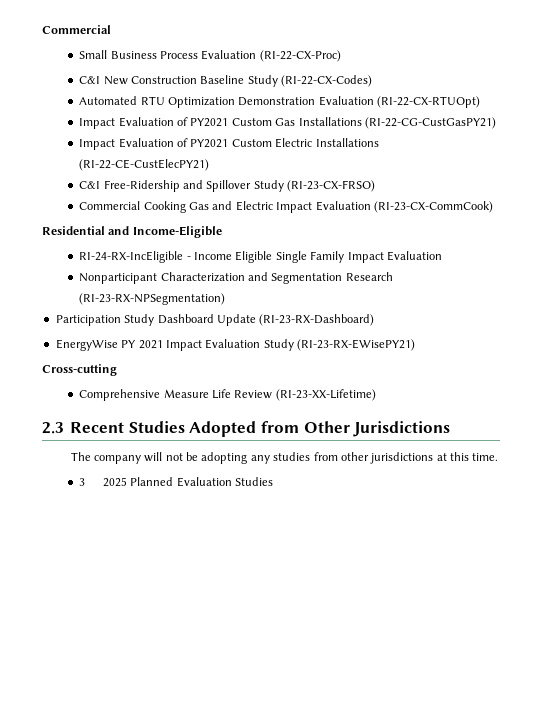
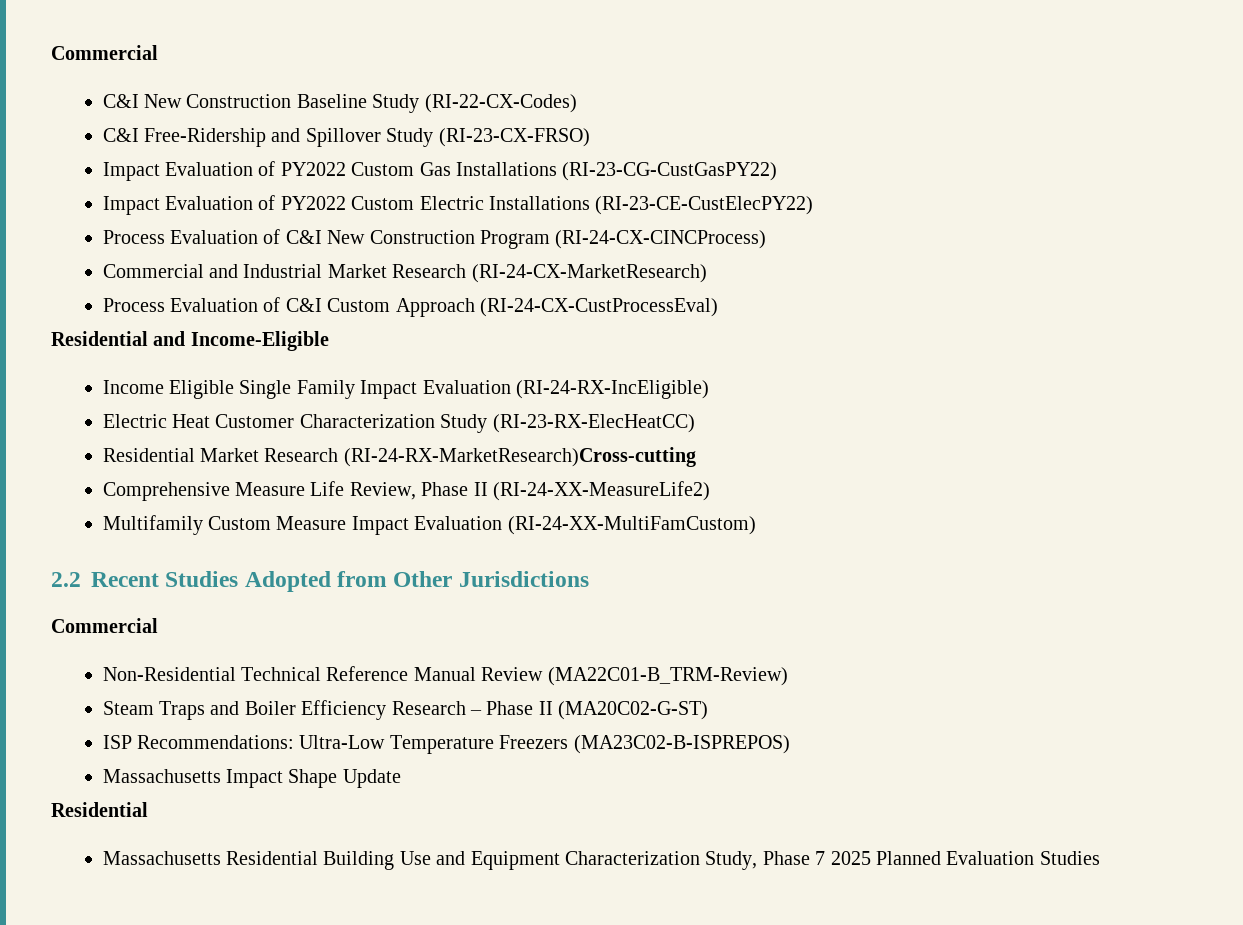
[42,25,111,34] [79,50,341,62] Commercial // Small Business Process Evaluation (RI-22-CX-Proc) -> [51,45,158,60] Commercial
[79,96,481,108] [79,117,496,129] [79,138,379,150] [79,159,210,171] // Automated RTU Optimization Demonstration Evaluation (RI-22-CX-RTUOpt) // Impact Evaluation of PY2021 Custom Gas Installations (RI-22-CG-CustGasPY21) // Impact Evaluation of PY2021 Custom Electric Installations (RI-22-CE-CustElecPY21) -> (577, 103) none
[79,201,493,213] Commercial Cooking Gas and Electric Impact Evaluation (RI-23-CX-CommCook) -> [102,161,778,181] [102,195,814,215] [102,229,767,249] [102,264,707,283] [102,297,719,317] Impact Evaluation of PY2022 Custom Gas Installations (RI-23-CG-CustGasPY22) // Impact Evaluation of PY2022 Custom Electric Installations (RI-23-CE-CustElecPY22) // Process Evaluation of C&I New Construction Program (RI-24-CX-CINCProcess) // Commercial and Industrial Market Research (RI-24-CX-MarketResearch) // Process Evaluation of C&I Custom Approach (RI-24-CX-CustProcessEval)
[79,251,191,263] RI-24-RX-IncEligible - -> (329, 341) none
[79,272,393,284] [79,293,226,305] [55,314,375,326] [55,339,415,351] [42,364,117,376] [79,389,376,401] [42,422,64,434] // Nonparticipant Characterization and Segmentation Research (RI-23-RX-NPSegmentation) // Participation Study Dashboard Update (RI-23-RX-Dashboard) // EnergyWise PY 2021 Impact Evaluation Study (RI-23-RX-EWisePY21) // Cross-cutting // Comprehensive Measure Life Review (RI-23-XX-Lifetime) // 2.3 -> [516,380,710,399] [102,414,695,433] [102,447,696,467] [102,481,711,501] [102,515,756,535] [51,572,81,587] (RI-24-RX-IncEligible) // Electric Heat Customer Characterization Study (RI-23-RX-ElecHeatCC) // Residential Market Research (RI-24-RX-MarketResearch)Cross-cutting // Comprehensive Measure Life Review, Phase II (RI-24-XX-MeasureLife2) // Multifamily Custom Measure Impact Evaluation (RI-24-XX-MultiFamCustom) // 2.2
[70,452,499,464] [79,478,86,486] The company will not be adopting any studies from other jurisdictions at this time. // 3 -> [51,618,158,633] [102,666,788,686] [102,700,709,720] [102,735,790,754] [102,769,401,788] [51,802,148,817] [102,851,826,870] Commercial // Non-Residential Technical Reference Manual Review (MA22C01-B_TRM-Review) // Steam Traps and Boiler Efficiency Research – Phase II (MA20C02-G-ST) // ISP Recommendations: Ultra-Low Temperature Freezers (MA23C02-B-ISPREPOS) // Massachusetts Impact Shape Update // Residential // Massachusetts Residential Building Use and Equipment Characterization Study, Phase 7

